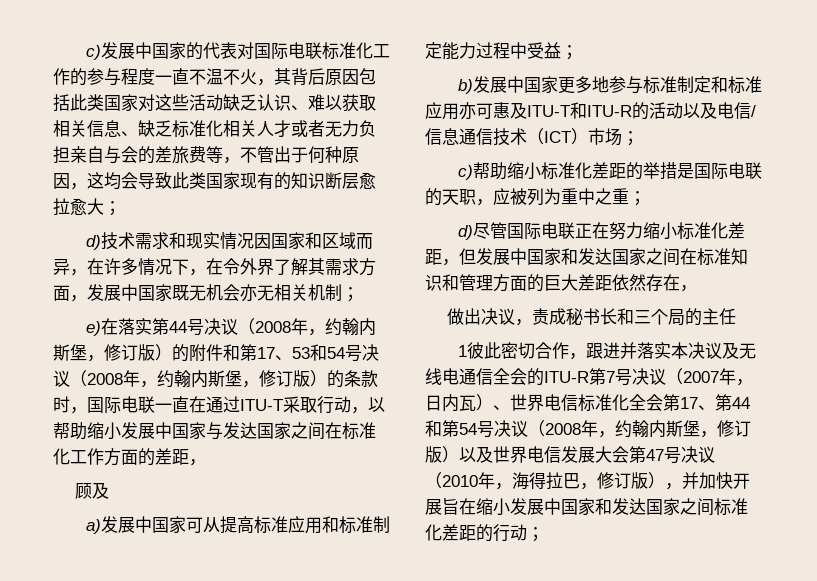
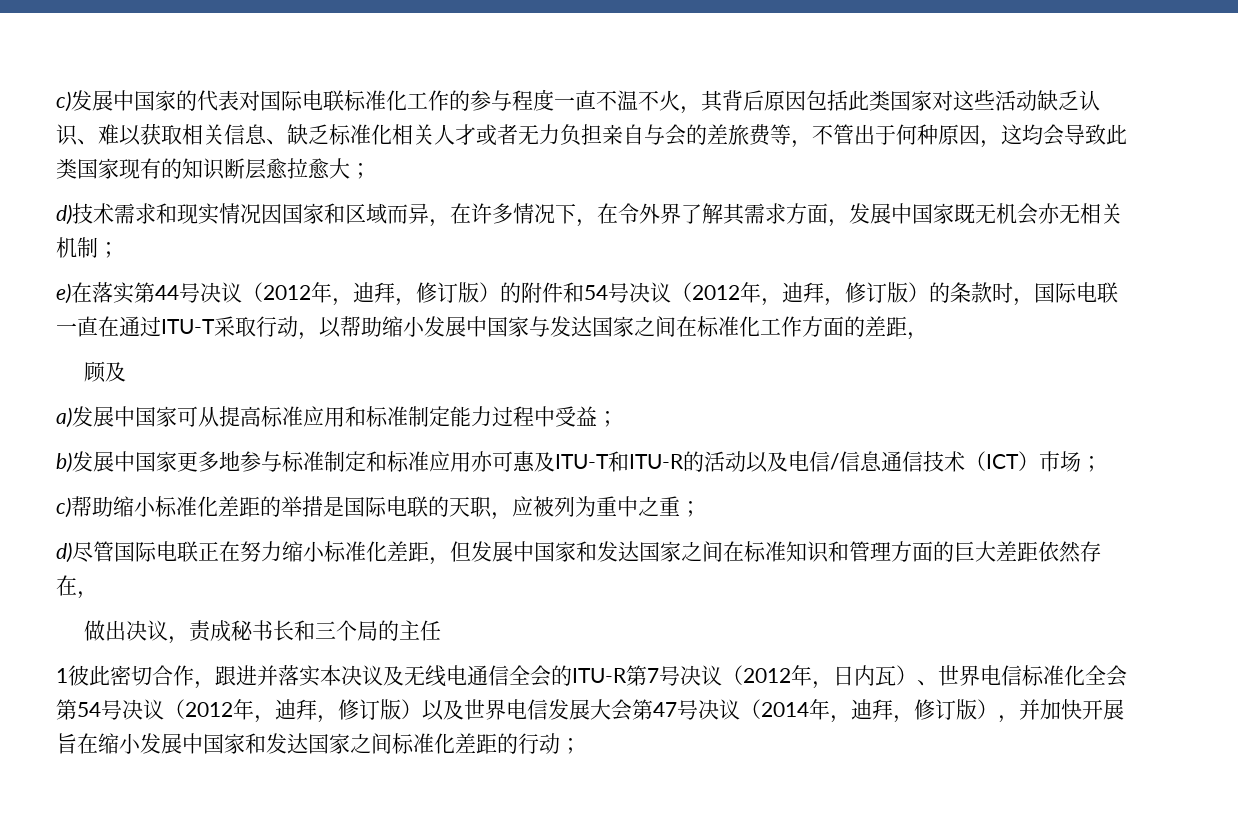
[255,318,377,336] [53,344,87,361] 2008年，约翰内斯堡 -> [263,282,395,306] 2012年，迪拜
[240,344,379,362] [53,370,242,388] 第17、53和54号决议（2008年，约翰内斯堡 -> [584,282,824,306] 54号决议（2012年，迪拜
[683,371,719,383] 2007 -> [743,668,791,683] 2012
[680,394,750,411] [425,420,700,438] 17、第44和第54号决议（2008年，约翰内斯堡 -> [77,699,317,723] 54号决议（2012年，迪拜
[442,472,580,490] 2010年，海得拉巴 -> [761,699,893,723] 2014年，迪拜

